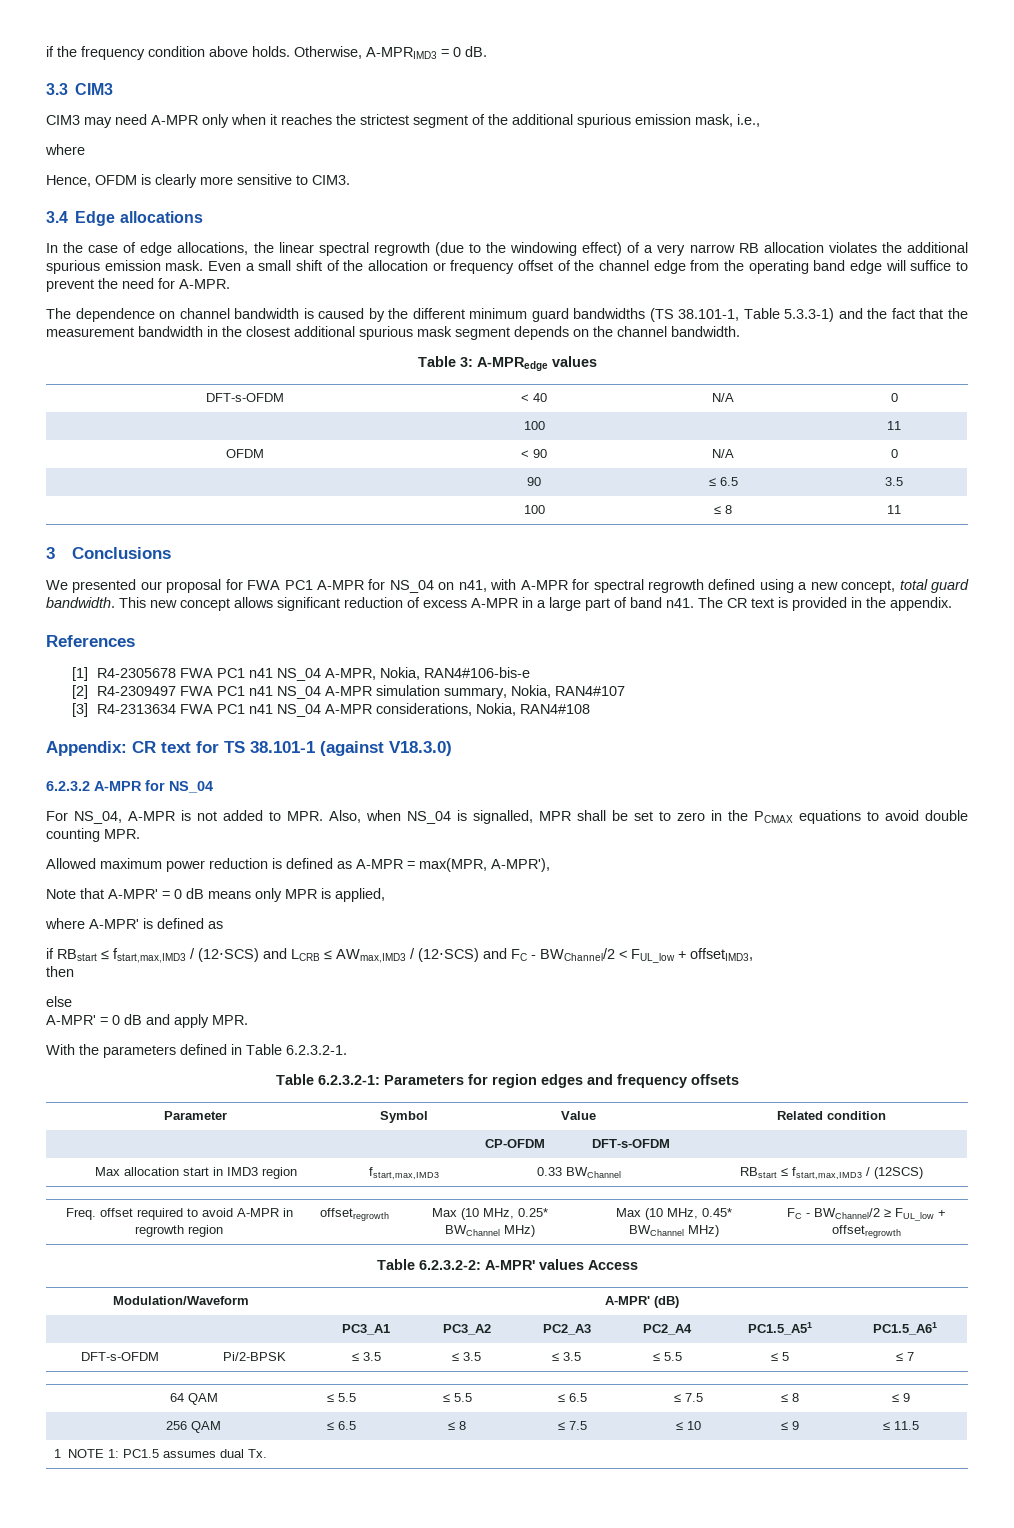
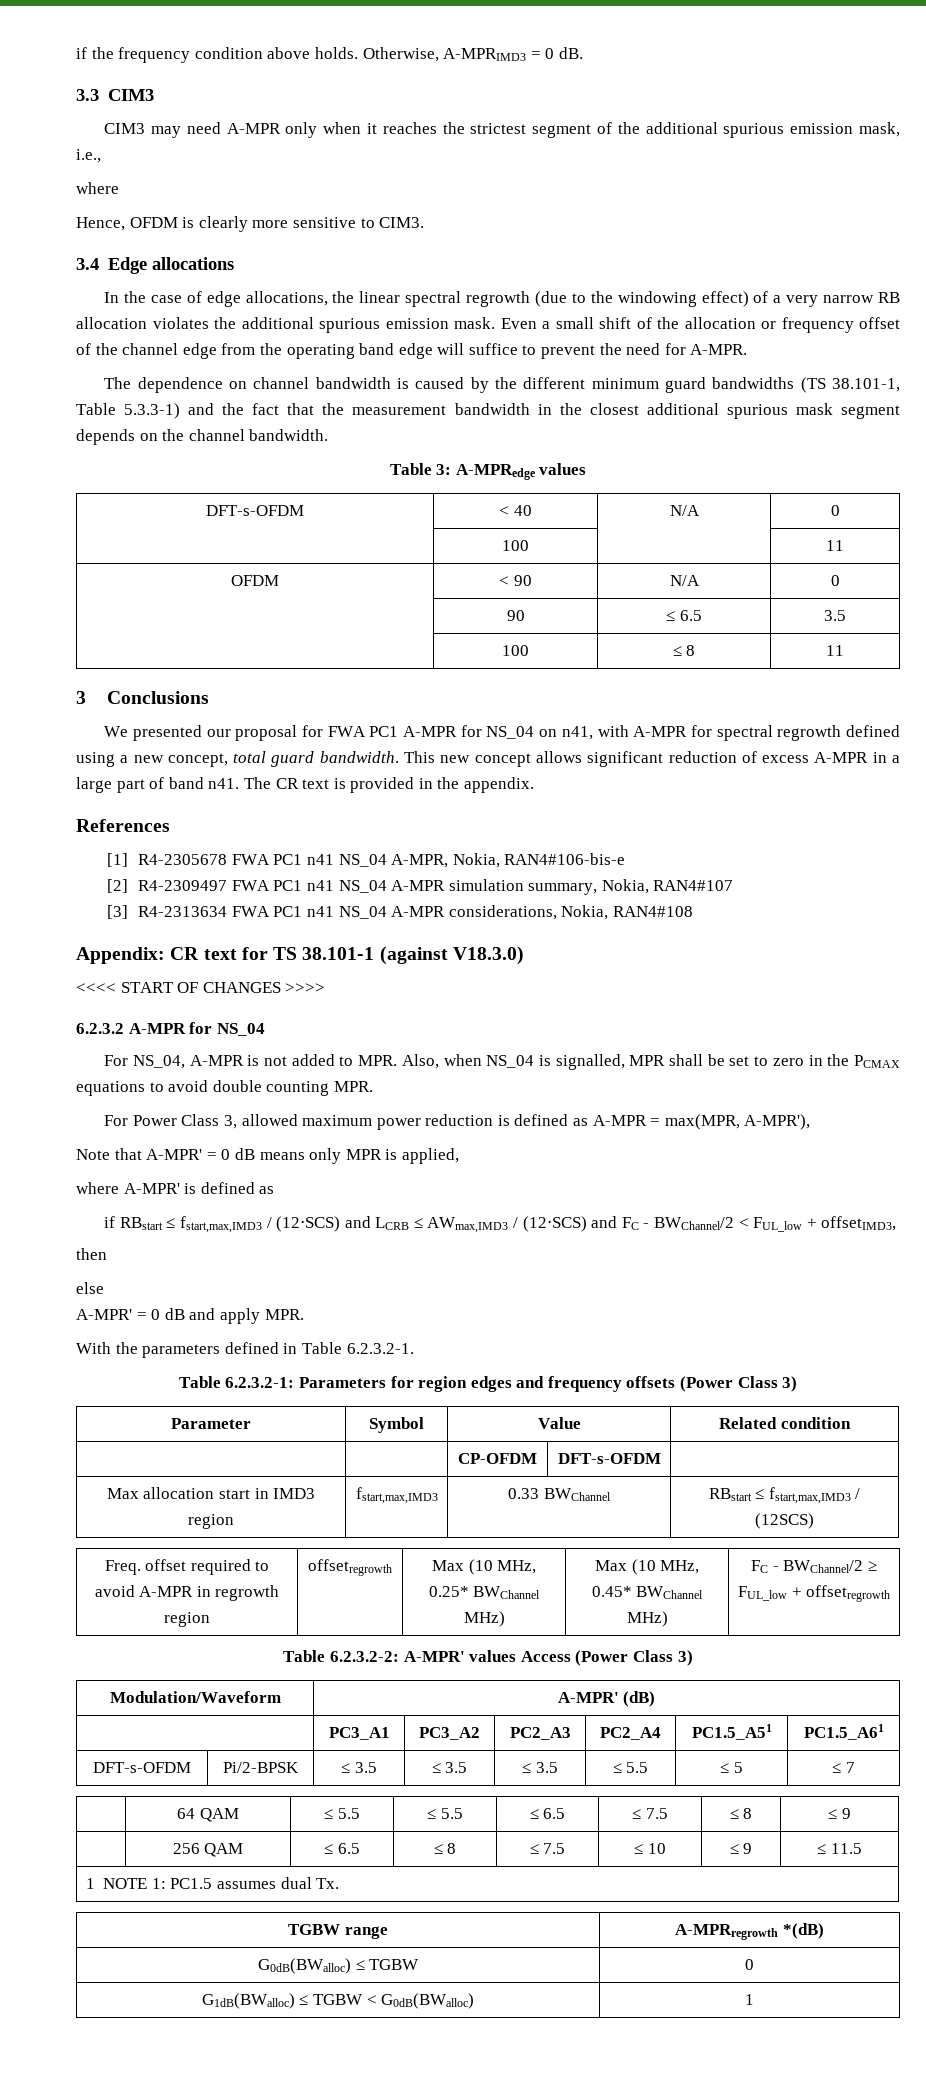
(452, 748) none -> [76,982,326,993] // <<<< START OF CHANGES >>>>
[46,858,96,869] Allowed -> [104,1114,298,1129] For Power Class 3, allowed
(739, 1079) none -> [680,1376,798,1392] (Power Class 3)
(638, 1265) none -> [575,1650,693,1666] (Power Class 3)
(267, 1453) none -> [288,1924,388,1939] [675,1923,824,1940] [257,1958,420,1974] [745,1959,754,1970] [201,1993,475,2009] [745,1994,754,2005] // TGBW range | A-MPRregrowth *(dB) // G0dB(BWalloc) ≤ TGBW | 0 // G1dB(BWalloc) ≤ TGBW < G0dB(BWalloc) | 1

